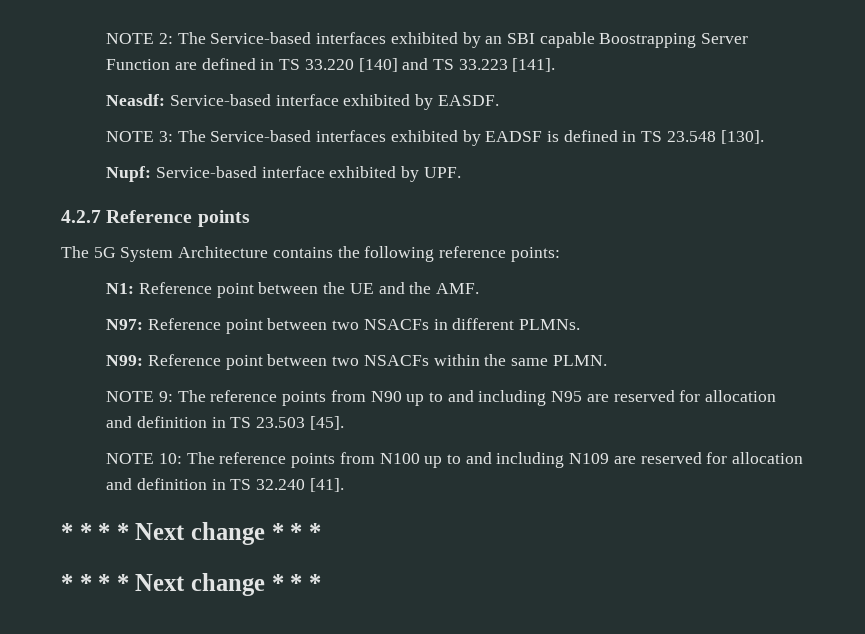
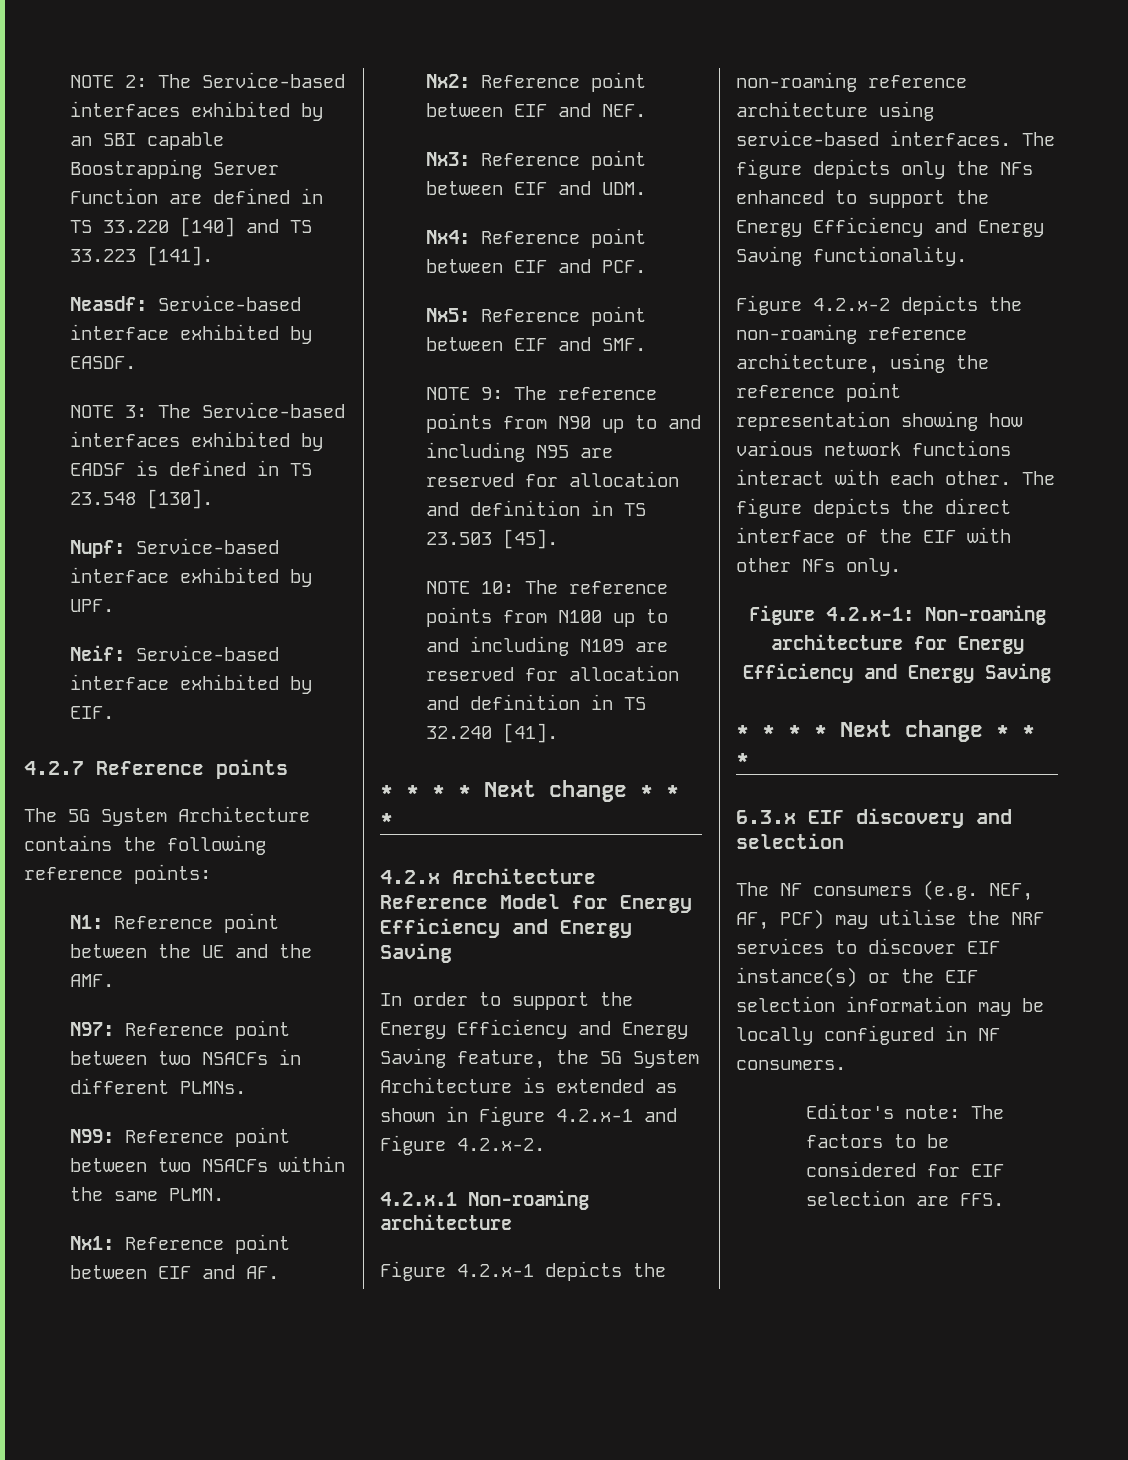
(461, 172) none -> [70,645,280,661] [70,674,313,694] [70,706,115,719] // Neif: Service-based interface exhibited by EIF.
(607, 360) none -> [70,1234,291,1254] [70,1265,280,1279] [426,72,647,92] [426,103,647,117] [426,150,647,170] [426,181,647,195] [426,228,647,248] [426,259,647,273] [426,306,647,326] [426,337,647,351] // Nx1: Reference point between EIF and AF. // Nx2: Reference point between EIF and NEF. // Nx3: Reference point between EIF and UDM. // Nx4: Reference point between EIF and PCF. // Nx5: Reference point between EIF and SMF.
[61,573,321,596] // * * * * Next change * * * -> [380,868,596,884] [380,894,692,913] [380,918,632,938] [380,943,452,963] [380,992,633,1010] [380,1019,688,1039] [380,1048,699,1069] [380,1077,677,1093] [380,1106,677,1126] [380,1135,545,1155] [380,1190,589,1210] [380,1214,512,1230] [380,1261,666,1281] [736,72,967,92] [736,101,934,121] [736,130,1055,146] [736,159,1033,179] [736,190,989,208] [736,217,1044,237] [736,246,967,266] [736,295,1022,315] [736,324,967,344] [736,353,989,374] [736,382,901,402] [736,411,1023,431] [736,440,1011,456] [736,469,1055,485] [736,498,1011,518] [736,527,1011,543] [736,558,901,576] [748,605,1046,625] [770,634,1024,654] [743,663,1051,683] [736,720,1035,742] [736,753,749,765] [736,808,1012,828] [736,833,844,849] [736,880,1033,901] [736,909,1044,930] [736,938,1000,954] [736,967,978,987] [736,996,1044,1016] [736,1025,1000,1045] [736,1060,846,1070] [805,1103,1004,1119] [805,1134,949,1148] [805,1161,1004,1177] [805,1190,1004,1206] // 4.2.x Architecture Reference Model for Energy Efficiency and Energy Saving // In order to support the Energy Efficiency and Energy Saving feature, the 5G System Architecture is extended as shown in Figure 4.2.x-1 and Figure 4.2.x-2. // 4.2.x.1 Non-roaming architecture // Figure 4.2.x-1 depicts the non-roaming reference architecture using service-based interfaces. The figure depicts only the NFs enhanced to support the Energy Efficiency and Energy Saving functionality. // Figure 4.2.x-2 depicts the non-roaming reference architecture, using the reference point representation showing how various network functions interact with each other. The figure depicts the direct interface of the EIF with other NFs only. // Figure 4.2.x-1: Non-roaming architecture for Energy Efficiency and Energy Saving // * * * * Next change * * * // 6.3.x EIF discovery and selection // The NF consumers (e.g. NEF, AF, PCF) may utilise the NRF services to discover EIF instance(s) or the EIF selection information may be locally configured in NF consumers. // Editor's note: The factors to be considered for EIF selection are FFS.

